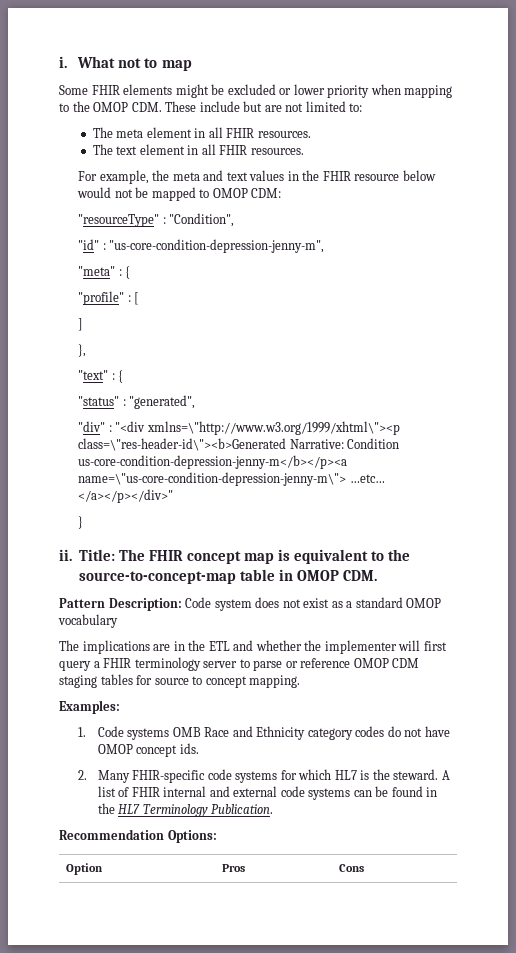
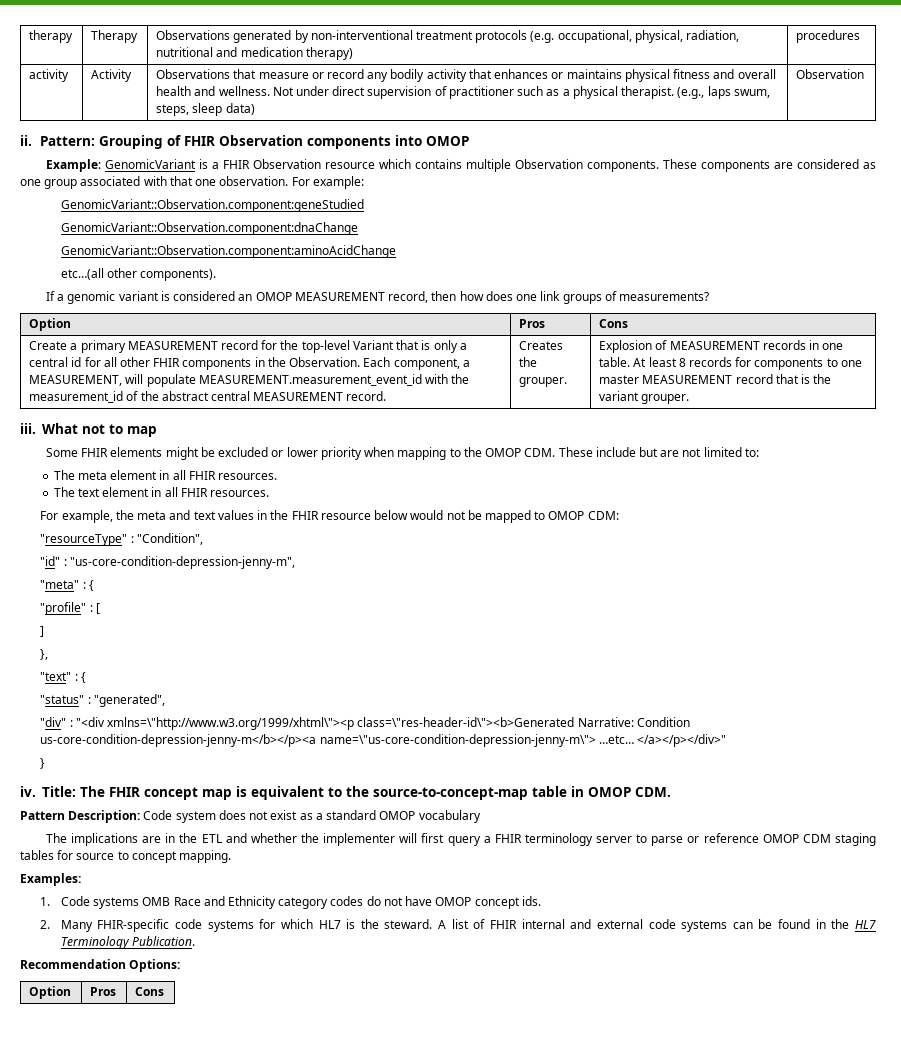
[59,56,67,68] i. -> [29,30,74,43] [91,30,139,43] [156,30,740,43] [156,47,353,60] [796,30,861,43] [29,69,70,82] [91,69,133,82] [156,69,776,82] [156,86,770,99] [156,103,255,116] [796,69,865,79] [20,135,470,149] [45,159,876,172] [20,176,364,189] [60,199,364,212] [60,222,358,235] [60,245,396,258] [60,268,217,281] [45,291,709,304] [29,318,72,331] [519,319,546,328] [599,319,629,328] [29,340,467,353] [29,357,470,370] [29,374,470,387] [29,391,387,403] [519,341,564,350] [519,357,538,367] [519,377,568,387] [599,340,844,353] [599,357,862,370] [599,374,832,384] [599,391,690,404] [20,423,36,434] therapy | Therapy | Observations generated by non-interventional treatment protocols (e.g. occupational, physical, radiation, nutritional and medication therapy) | procedures // activity | Activity | Observations that measure or record any bodily activity that enhances or maintains physical fitness and overall health and wellness. Not under direct supervision of practitioner such as a physical therapist. (e.g., laps swum, steps, sleep data) | Observation // ii. Pattern: Grouping of FHIR Observation components into OMOP // Example: GenomicVariant is a FHIR Observation resource which contains multiple Observation components. These components are considered as one group associated with that one observation. For example: // GenomicVariant::Observation.component:geneStudied // GenomicVariant::Observation.component:dnaChange // GenomicVariant::Observation.component:aminoAcidChange // etc…(all other components). // If a genomic variant is considered an OMOP MEASUREMENT record, then how does one link groups of measurements? // Option | Pros | Cons // Create a primary MEASUREMENT record for the top-level Variant that is only a central id for all other FHIR components in the Observation. Each component, a MEASUREMENT, will populate MEASUREMENT.measurement_event_id with the measurement_id of the abstract central MEASUREMENT record. | Creates the grouper. | Explosion of MEASUREMENT records in one table. At least 8 records for components to one master MEASUREMENT record that is the variant grouper. // iii.
[59,549,72,561] ii. -> [20,786,36,797] iv.

